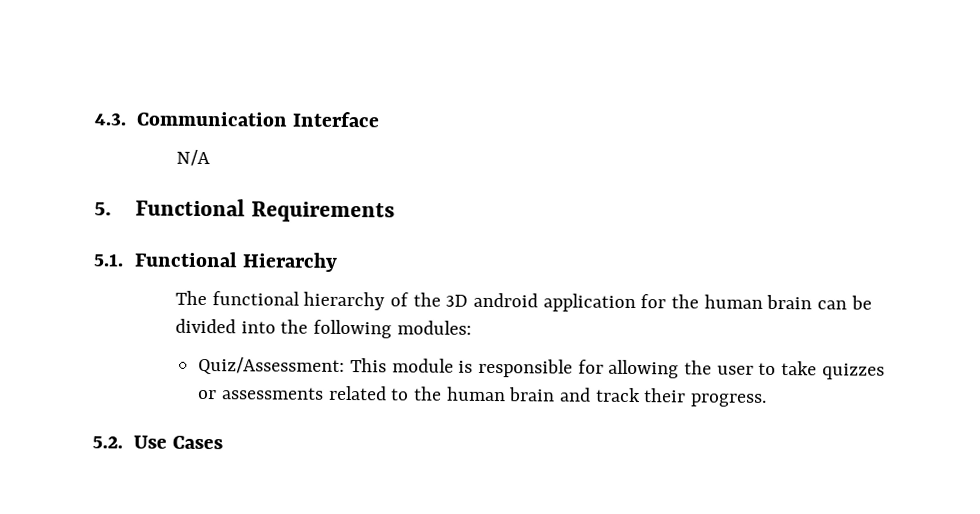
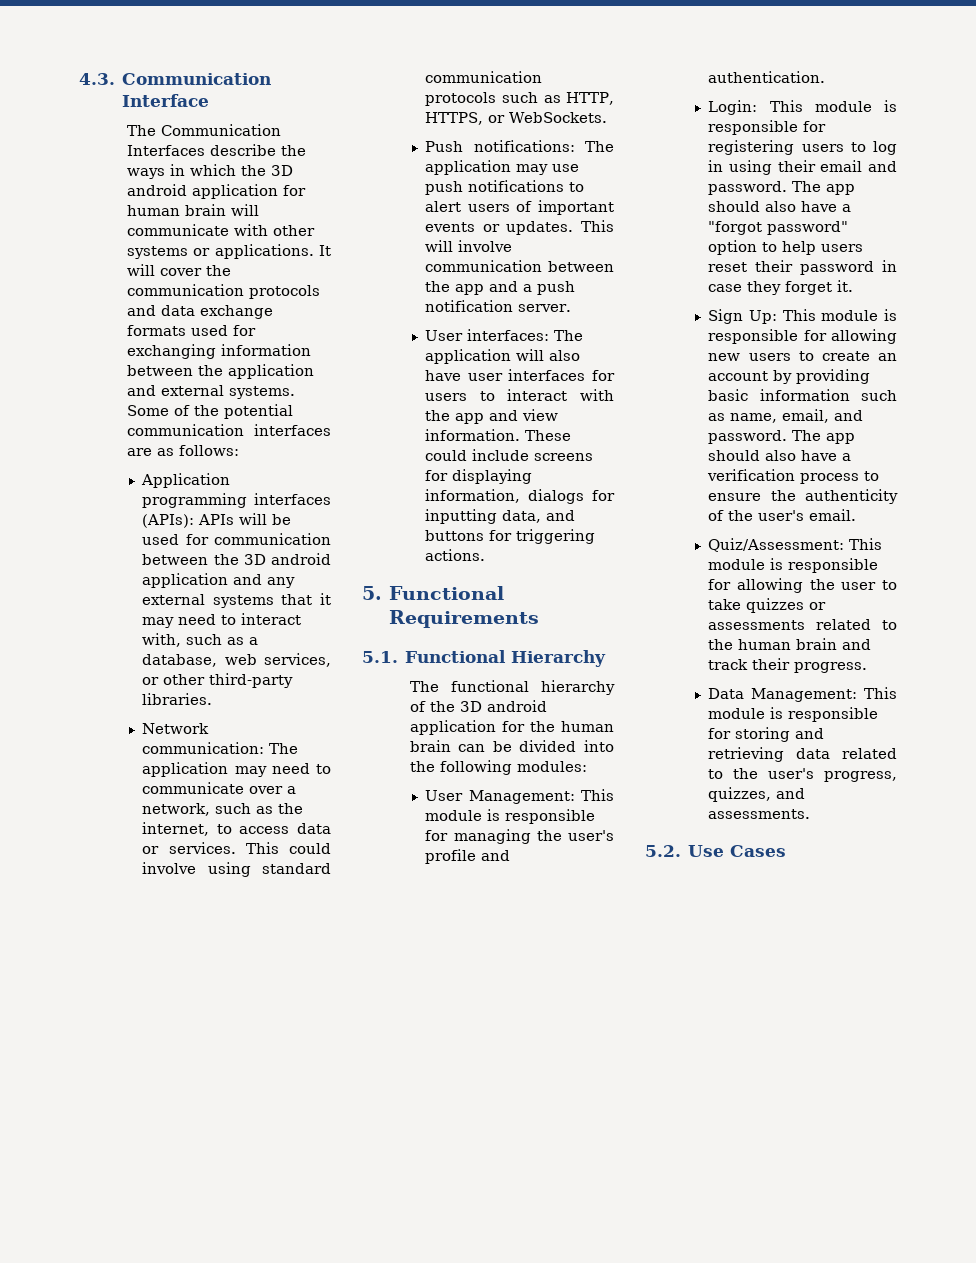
[176,149,211,167] N/A -> [126,124,281,136] [126,144,306,156] [126,164,293,179] [126,184,306,199] [126,204,259,216] [126,224,315,236] [126,244,331,259] [126,264,231,276] [126,284,320,299] [126,305,273,319] [126,325,256,336] [126,344,311,359] [126,364,314,379] [126,385,295,399] [126,404,293,419] [126,424,331,436] [126,445,239,456] [141,473,231,488] [142,493,331,508] [142,513,292,528] [142,533,331,545] [142,553,331,565] [142,573,296,588] [142,593,331,608] [142,613,302,628] [142,633,259,647] [142,653,331,667] [142,673,294,688] [142,693,213,705] [142,723,210,734] [142,742,299,754] [142,762,331,777] [142,782,297,794] [142,803,304,816] [142,822,331,836] [142,842,331,854] [142,862,331,877] [425,71,543,83] [425,92,615,106] [425,112,608,125] [425,140,614,152] [425,160,580,175] [425,180,585,195] [425,200,614,215] [425,220,614,235] [425,240,513,252] [425,260,614,272] [425,281,576,295] [425,300,572,312] [425,329,584,341] [425,349,581,364] [425,369,615,381] [425,389,614,401] [425,409,559,424] [425,429,572,441] [425,449,594,461] [425,469,533,484] [425,489,615,504] [425,509,576,524] [425,529,596,544] [425,549,486,561] The Communication Interfaces describe the ways in which the 3D android application for human brain will communicate with other systems or applications. It will cover the communication protocols and data exchange formats used for exchanging information between the application and external systems. Some of the potential communication interfaces are as follows: // Application programming interfaces (APIs): APIs will be used for communication between the 3D android application and any external systems that it may need to interact with, such as a database, web services, or other third-party libraries. // Network communication: The application may need to communicate over a network, such as the internet, to access data or services. This could involve using standard communication protocols such as HTTP, HTTPS, or WebSockets. // Push notifications: The application may use push notifications to alert users of important events or updates. This will involve communication between the app and a push notification server. // User interfaces: The application will also have user interfaces for users to interact with the app and view information. These could include screens for displaying information, dialogs for inputting data, and buttons for triggering actions.
(472, 327) none -> [425,789,614,804] [425,809,596,824] [425,829,614,844] [425,849,511,864] [708,71,826,83] [708,100,897,115] [708,120,827,135] [708,140,897,155] [708,160,897,175] [708,181,856,195] [708,201,852,212] [708,221,849,235] [708,240,864,255] [708,260,897,275] [708,280,854,295] [708,309,897,324] [708,329,897,344] [708,351,897,361] [708,369,871,384] [708,389,897,401] [708,409,864,423] [708,430,856,444] [708,450,852,461] [707,469,880,484] [708,489,898,504] [708,509,857,521] // User Management: This module is responsible for managing the user's profile and authentication. // Login: This module is responsible for registering users to log in using their email and password. The app should also have a "forgot password" option to help users reset their password in case they forget it. // Sign Up: This module is responsible for allowing new users to create an account by providing basic information such as name, email, and password. The app should also have a verification process to ensure the authenticity of the user's email.
(767, 400) none -> [708,687,897,702] [708,707,879,722] [708,727,825,742] [708,747,897,762] [708,768,897,782] [708,787,806,802] [708,809,811,819] // Data Management: This module is responsible for storing and retrieving data related to the user's progress, quizzes, and assessments.

